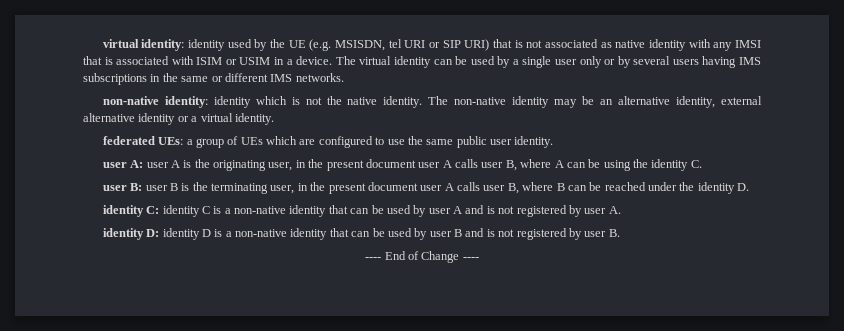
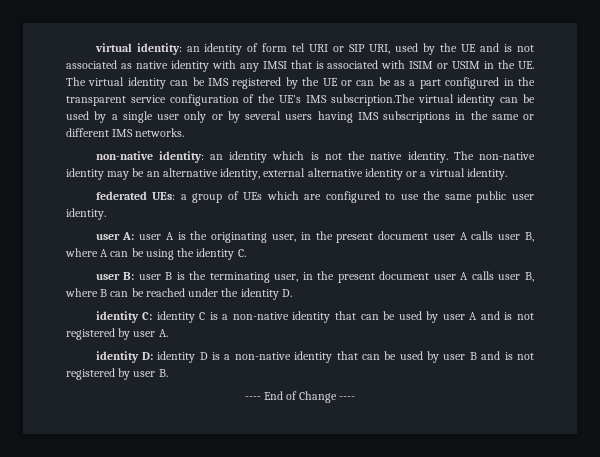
[188,39,513,51] identity used by the UE (e.g. MSISDN, tel URI or SIP URI) that -> [186,43,500,55] an identity of form tel URI or SIP URI, used by the UE and
[286,56,356,65] a device. The -> [498,60,534,69] [66,77,536,89] [66,94,415,106] the UE. The virtual identity can be IMS registered by the UE or can be as a part configured in the transparent service configuration of the UE's IMS subscription.The
(208, 102) none -> [210,154,224,160] an

